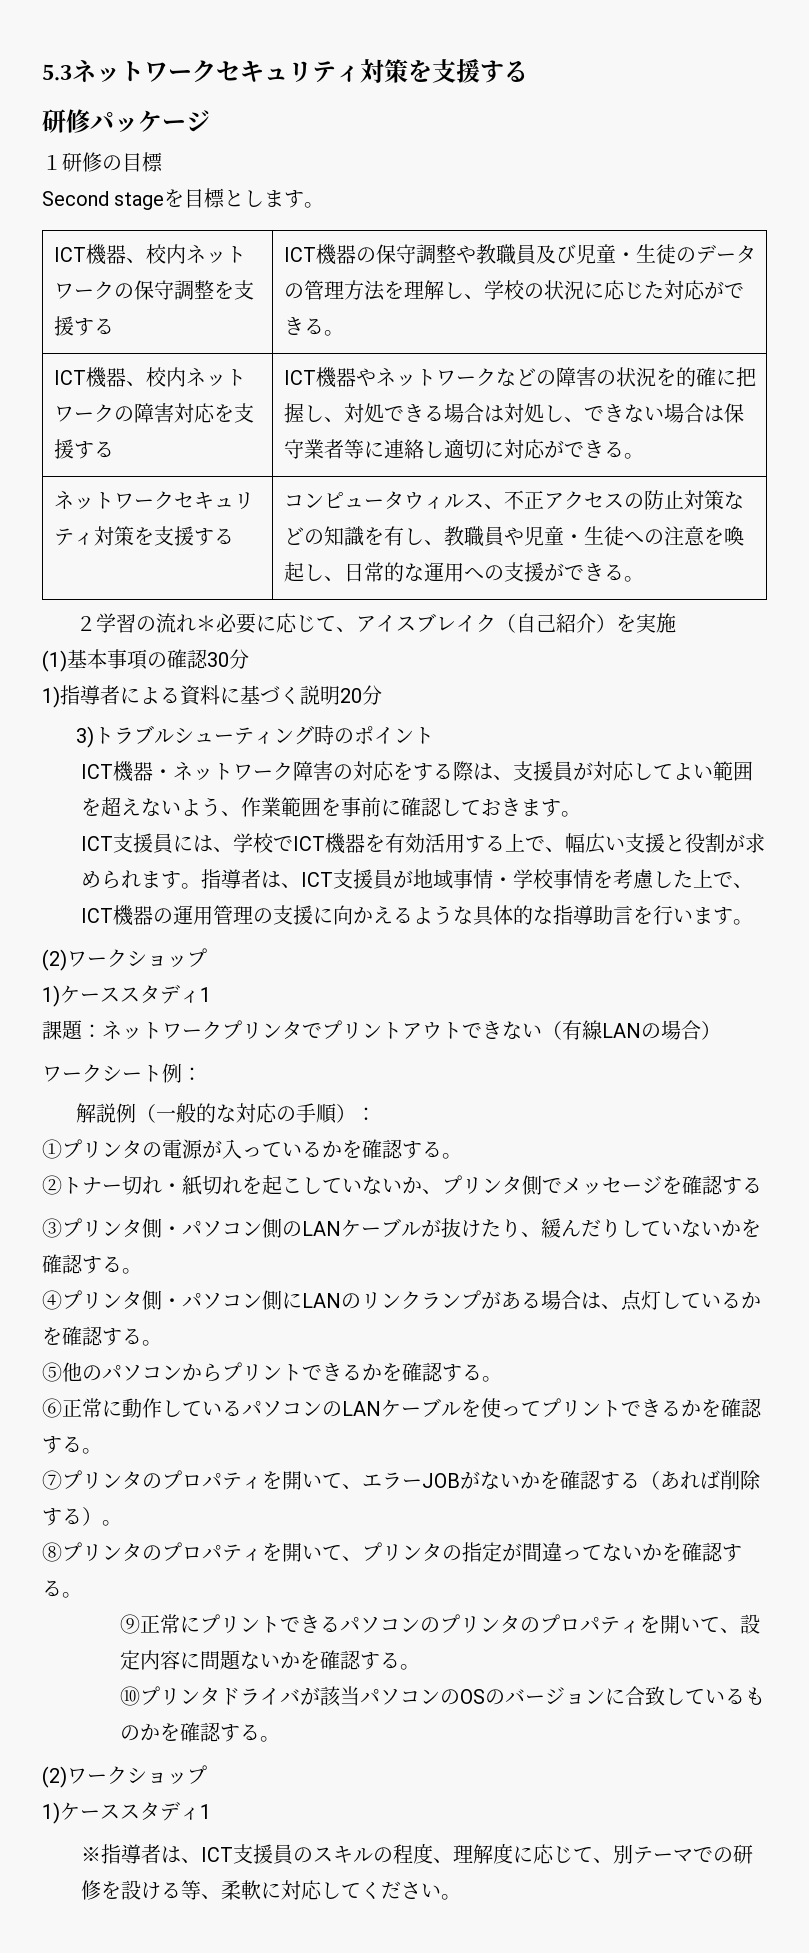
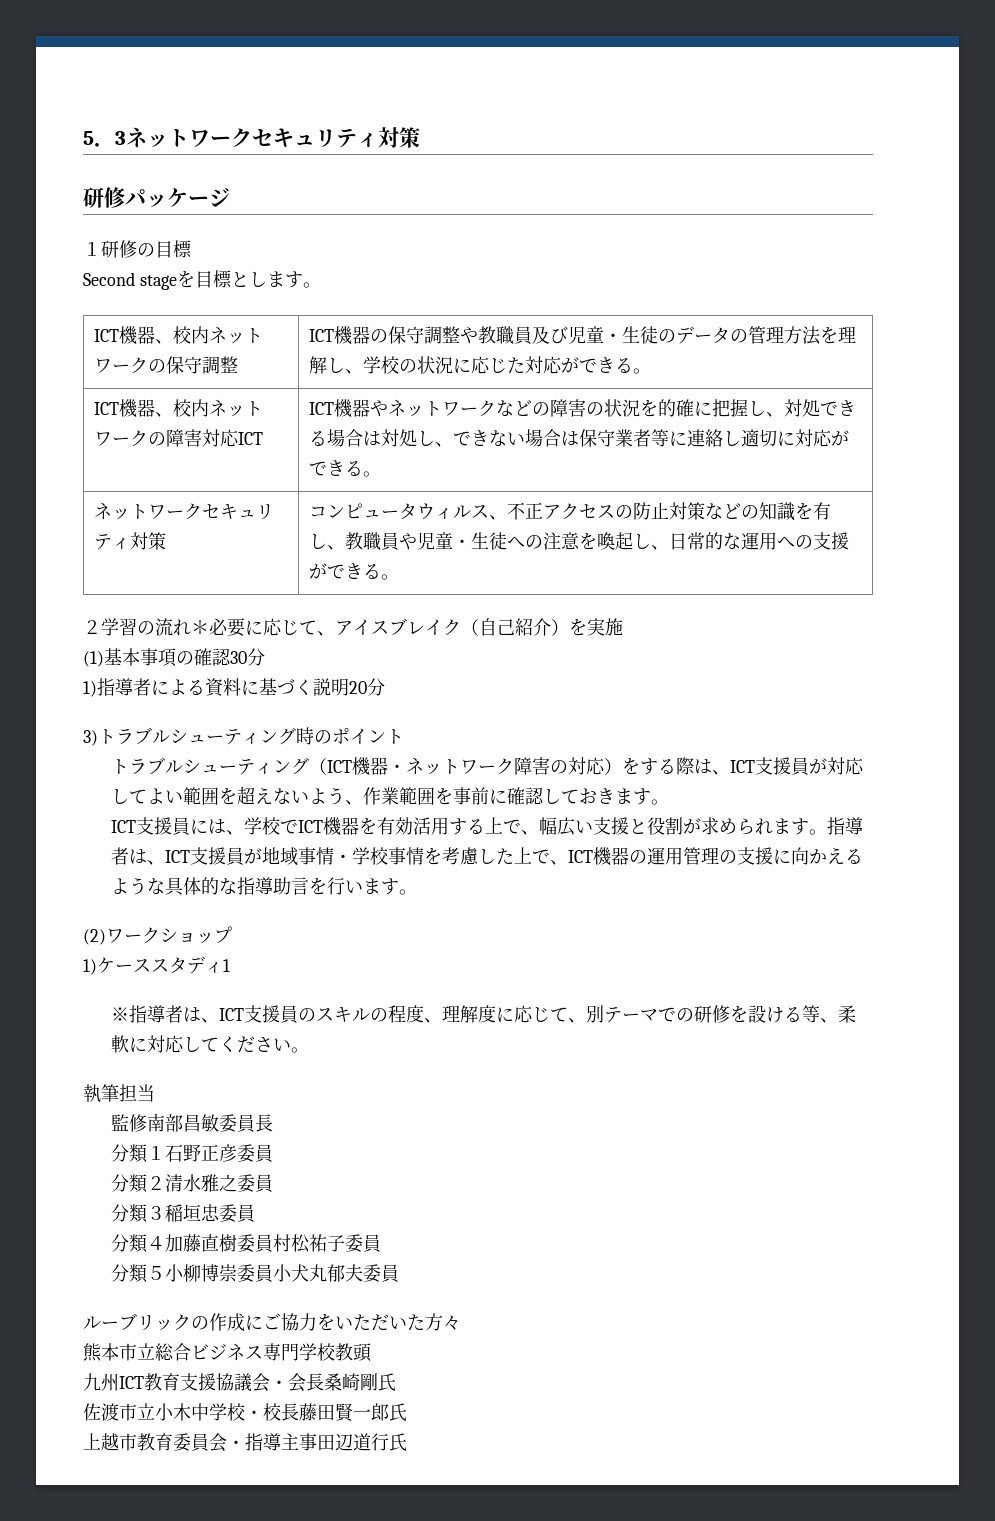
[42,58,528,83] 5.3ネットワークセキュリティ対策を支援する -> [83,127,420,148] 5．3ネットワークセキュリティ対策
[213,280,254,300] [53,316,114,336] を支援する -> (238, 364) none
[213,403,254,423] [53,439,114,459] を支援する -> [237,432,263,445] ICT
[133,526,234,546] を支援する -> (166, 541) none
(435, 735) none -> [111,757,328,775] トラブルシューティング（
(395, 771) none -> [604,758,623,775] ）
(514, 777) none -> [730,760,756,773] ICT
[42,1020,721,1040] [42,1063,202,1083] [76,1103,377,1124] [42,1139,462,1159] [42,1175,762,1195] [42,1218,761,1238] [42,1254,142,1274] [42,1290,761,1311] [42,1326,162,1346] [42,1362,502,1382] [42,1398,762,1418] [42,1436,102,1454] [42,1470,761,1490] [42,1507,122,1526] [42,1542,742,1562] [42,1580,82,1598] [120,1614,761,1634] [120,1650,421,1670] [120,1686,766,1707] [120,1722,281,1742] [42,1765,207,1788] [42,1801,211,1824] // 課題：ネットワークプリンタでプリントアウトできない（有線LANの場合） // ワークシート例： // 解説例（一般的な対応の手順）： // ①プリンタの電源が入っているかを確認する。 // ②トナー切れ・紙切れを起こしていないか、プリンタ側でメッセージを確認する // ③プリンタ側・パソコン側のLANケーブルが抜けたり、緩んだりしていないかを確認する。 // ④プリンタ側・パソコン側にLANのリンクランプがある場合は、点灯しているかを確認する。 // ⑤他のパソコンからプリントできるかを確認する。 // ⑥正常に動作しているパソコンのLANケーブルを使ってプリントできるかを確認する。 // ⑦プリンタのプロパティを開いて、エラーJOBがないかを確認する（あれば削除する）。 // ⑧プリンタのプロパティを開いて、プリンタの指定が間違ってないかを確認する。 // ⑨正常にプリントできるパソコンのプリンタのプロパティを開いて、設定内容に問題ないかを確認する。 // ⑩プリンタドライバが該当パソコンのOSのバージョンに合致しているものかを確認する。 // (2)ワークショップ // 1)ケーススタディ1 -> (230, 965) none
(462, 1897) none -> [83,1084,155,1102] [111,1113,274,1133] [111,1144,274,1163] [111,1174,274,1193] [111,1204,256,1223] [111,1234,382,1253] [111,1264,400,1283] [83,1313,461,1331] [83,1343,372,1362] [83,1373,396,1392] [83,1403,407,1422] [83,1433,407,1452] // 執筆担当 // 監修南部昌敏委員長 // 分類１石野正彦委員 // 分類２清水雅之委員 // 分類３稲垣忠委員 // 分類４加藤直樹委員村松祐子委員 // 分類５小柳博崇委員小犬丸郁夫委員 // ルーブリックの作成にご協力をいただいた方々 // 熊本市立総合ビジネス専門学校教頭 // 九州ICT教育支援協議会・会長桑崎剛氏 // 佐渡市立小木中学校・校長藤田賢一郎氏 // 上越市教育委員会・指導主事田辺道行氏

